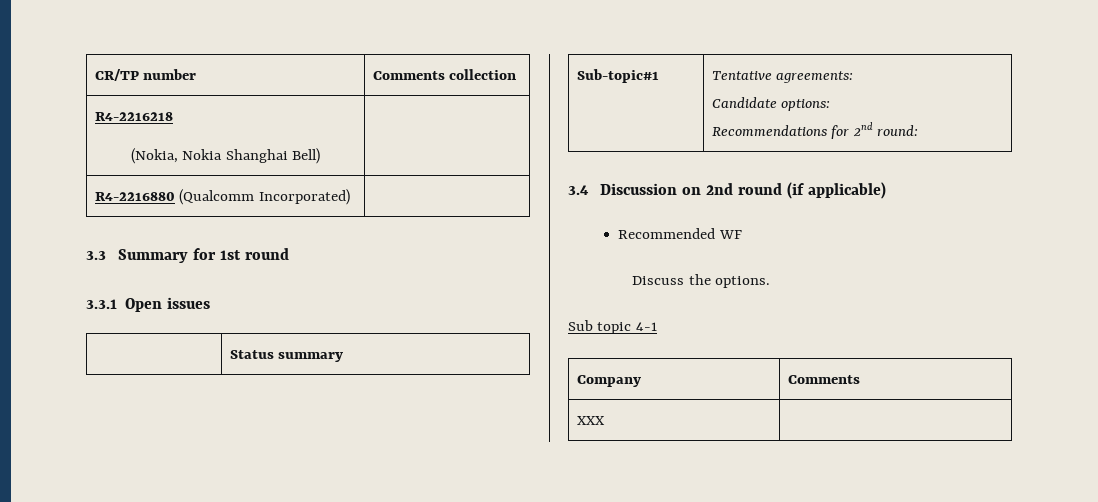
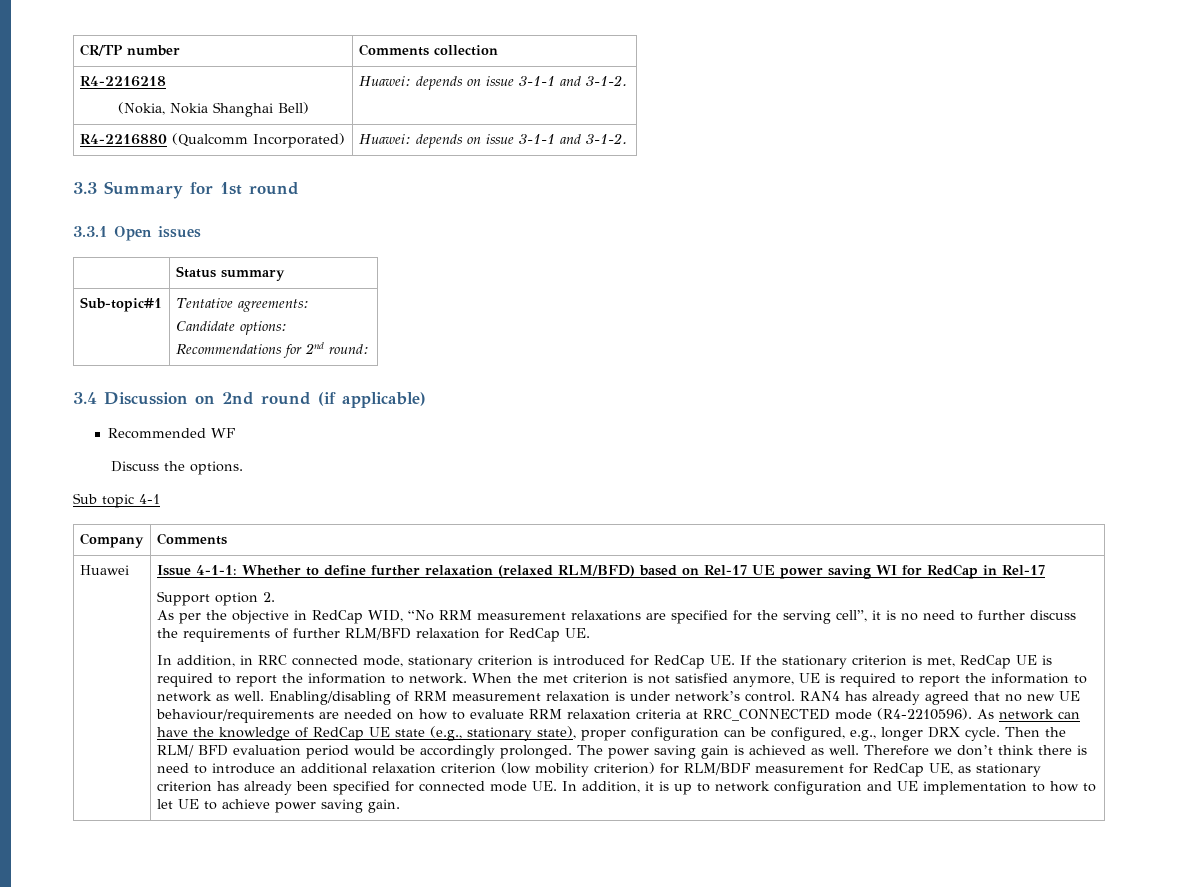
[94,189,350,205] // R4-2216880 (Qualcomm Incorporated) | -> [358,75,627,90] [79,133,345,148] [358,133,627,148] Huawei: depends on issue 3-1-1 and 3-1-2. // R4-2216880 (Qualcomm Incorporated) | Huawei: depends on issue 3-1-1 and 3-1-2.
[576,416,605,425] XXX | -> [79,565,129,575] [156,564,1045,579] [156,591,275,606] [156,610,1076,624] [156,628,590,642] [156,655,1052,669] [156,673,1087,687] [156,691,1080,705] [155,708,1080,723] [156,726,1066,741] [156,745,1087,759] [156,762,1041,777] [156,781,1096,795] [156,799,400,813] Huawei | Issue 4-1-1: Whether to define further relaxation (relaxed RLM/BFD) based on Rel-17 UE power saving WI for RedCap in Rel-17 // Support option 2. // As per the objective in RedCap WID, “No RRM measurement relaxations are specified for the serving cell”, it is no need to further discuss the requirements of further RLM/BFD relaxation for RedCap UE. // In addition, in RRC connected mode, stationary criterion is introduced for RedCap UE. If the stationary criterion is met, RedCap UE is required to report the information to network. When the met criterion is not satisfied anymore, UE is required to report the information to network as well. Enabling/disabling of RRM measurement relaxation is under network’s control. RAN4 has already agreed that no new UE behaviour/requirements are needed on how to evaluate RRM relaxation criteria at RRC_CONNECTED mode (R4-2210596). As network can have the knowledge of RedCap UE state (e.g., stationary state), proper configuration can be configured, e.g., longer DRX cycle. Then the RLM/ BFD evaluation period would be accordingly prolonged. The power saving gain is achieved as well. Therefore we don’t think there is need to introduce an additional relaxation criterion (low mobility criterion) for RLM/BDF measurement for RedCap UE, as stationary criterion has already been specified for connected mode UE. In addition, it is up to network configuration and UE implementation to how to let UE to achieve power saving gain.

